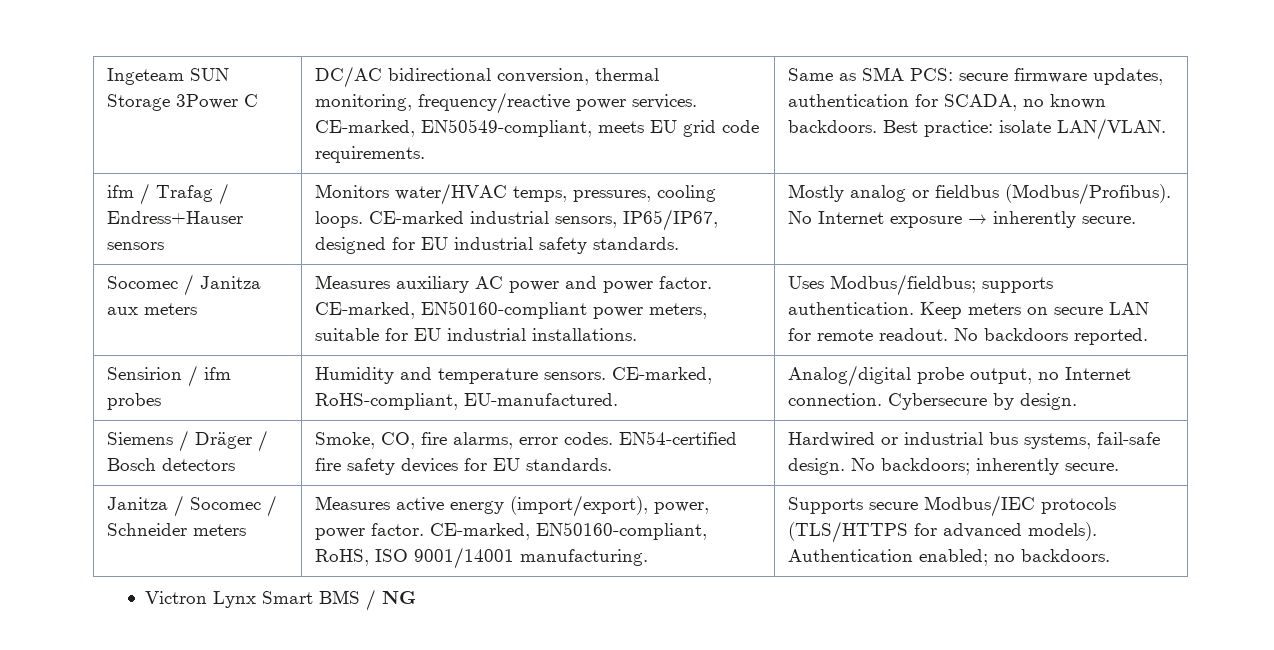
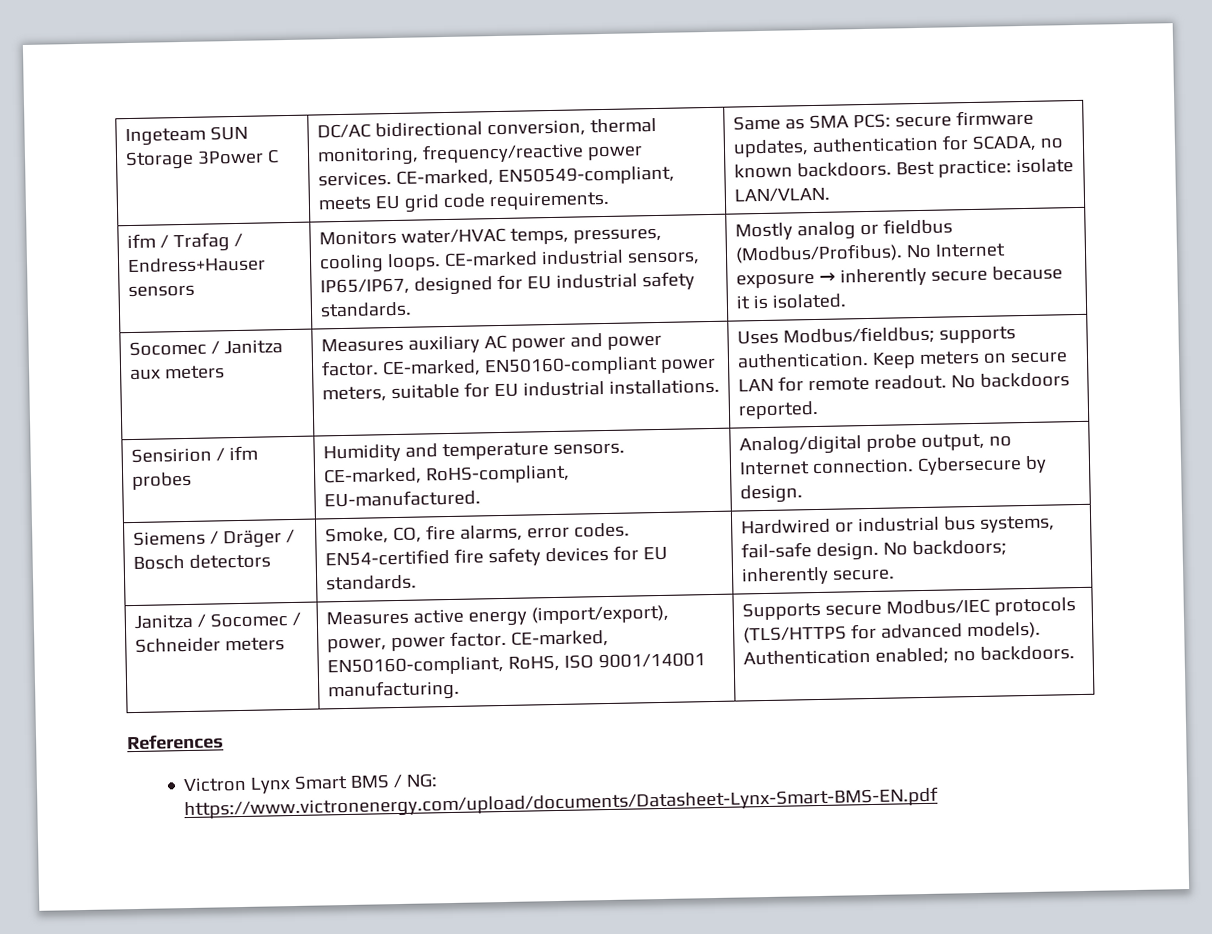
[1081,216,1136,224] secure. -> [930,265,1063,282] [735,293,847,310] secure because it is isolated.
(1110, 555) none -> [127,733,224,751] // References
[381,591,416,604] NG -> [406,773,439,788] [184,786,940,821] NG: https://www.victronenergy.com/upload/documents/Datasheet-Lynx-Smart-BMS-EN.pdf

